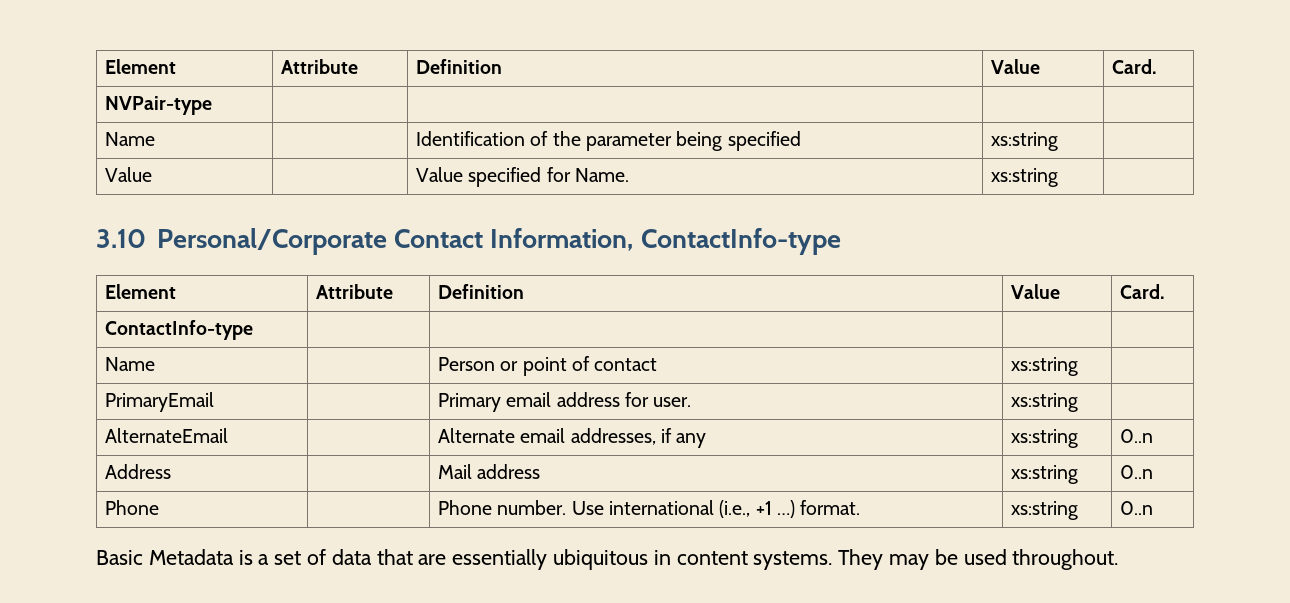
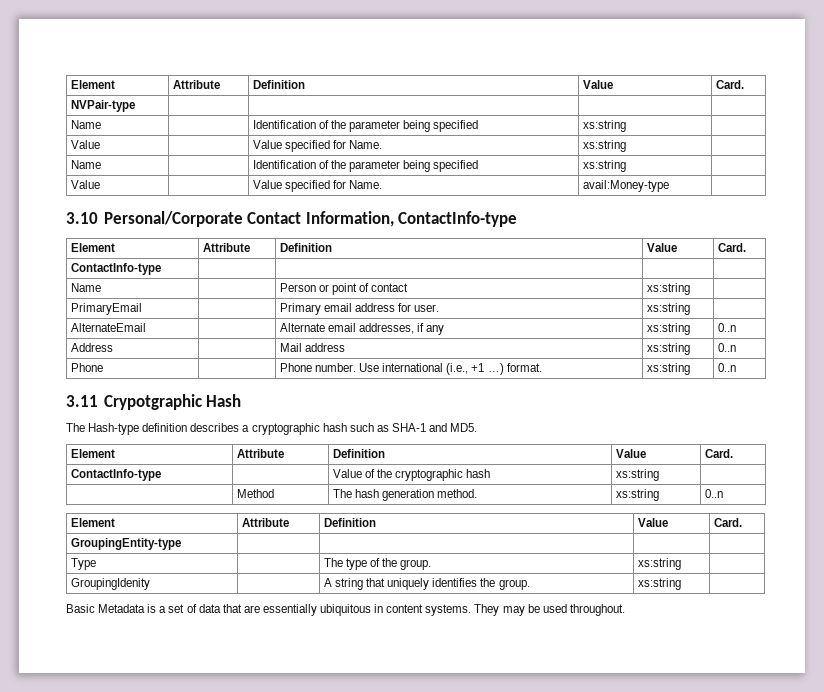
(1059, 177) none -> [70,160,101,169] [252,160,479,172] [582,160,626,172] [70,180,100,189] [252,180,383,192] [582,180,669,192] // Name | | Identification of the parameter being specified | xs:string | // Value | | Value specified for Name. | avail:Money-type |
(1154, 508) none -> [66,394,242,410] [66,423,478,435] [70,449,115,458] [236,449,284,458] [332,449,385,458] [615,449,646,458] [704,449,733,458] [70,469,161,481] [332,469,491,481] [615,469,659,481] [236,489,274,498] [332,489,478,501] [615,489,659,501] [704,489,723,498] [70,518,115,527] [241,518,289,527] [323,518,376,527] [637,518,668,527] [713,518,742,527] [70,538,181,550] [70,558,96,570] [323,558,432,570] [637,558,681,570] [70,578,150,590] [323,578,530,590] [637,578,681,590] // 3.11 Crypotgraphic Hash // The Hash-type definition describes a cryptographic hash such as SHA-1 and MD5. // Element | Attribute | Definition | Value | Card. // ContactInfo-type | | Value of the cryptographic hash | xs:string | // | Method | The hash generation method. | xs:string | 0..n // Element | Attribute | Definition | Value | Card. // GroupingEntity-type | | | | // Type | | The type of the group. | xs:string | // GroupingIdenity | | A string that uniquely identifies the group. | xs:string |

